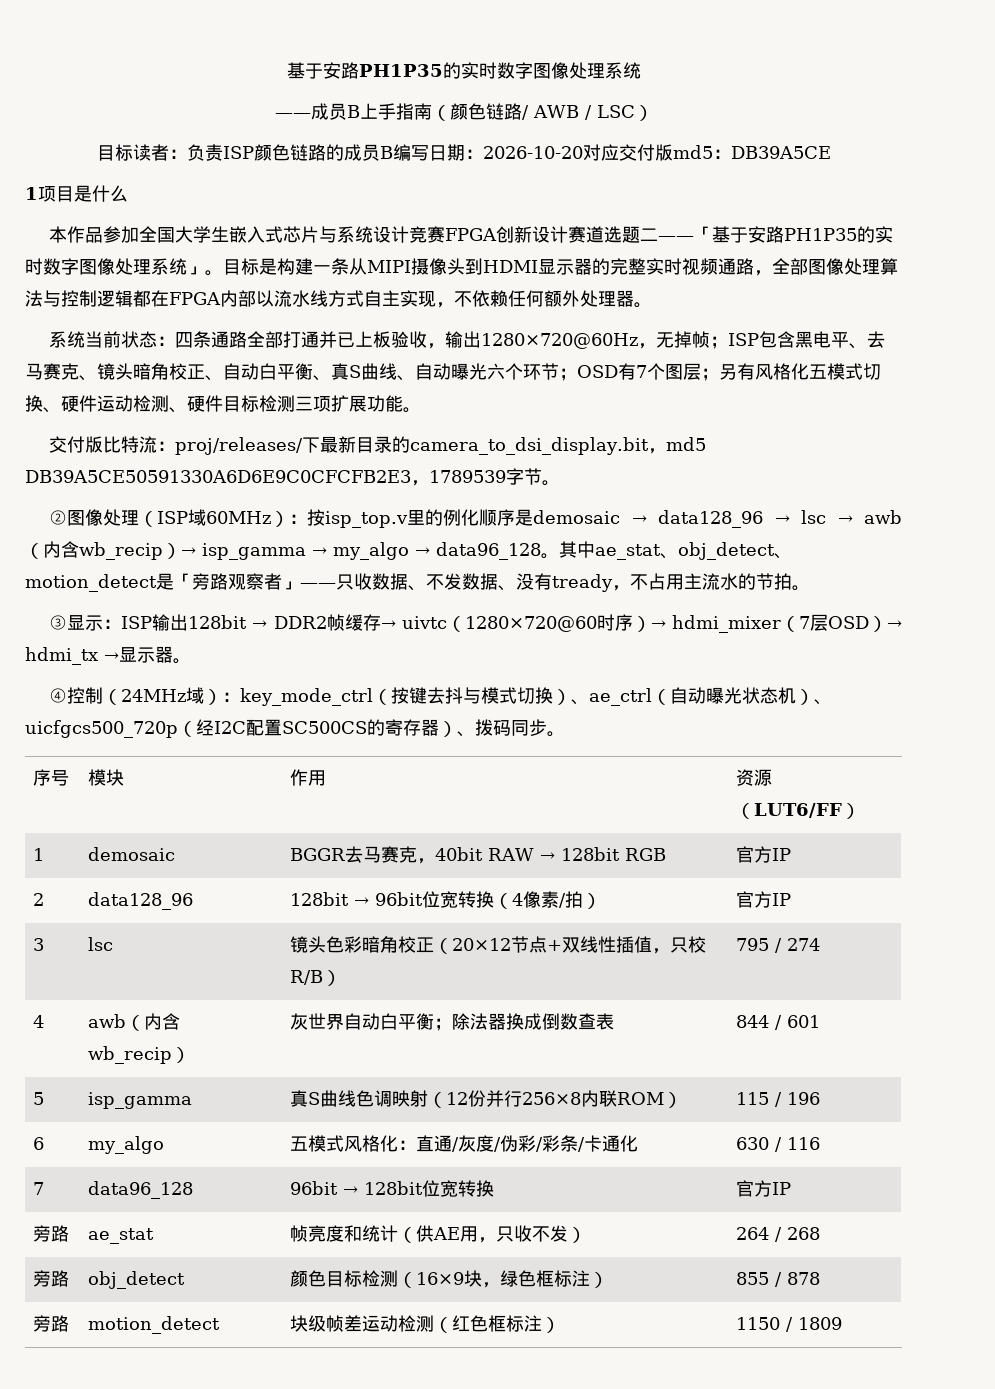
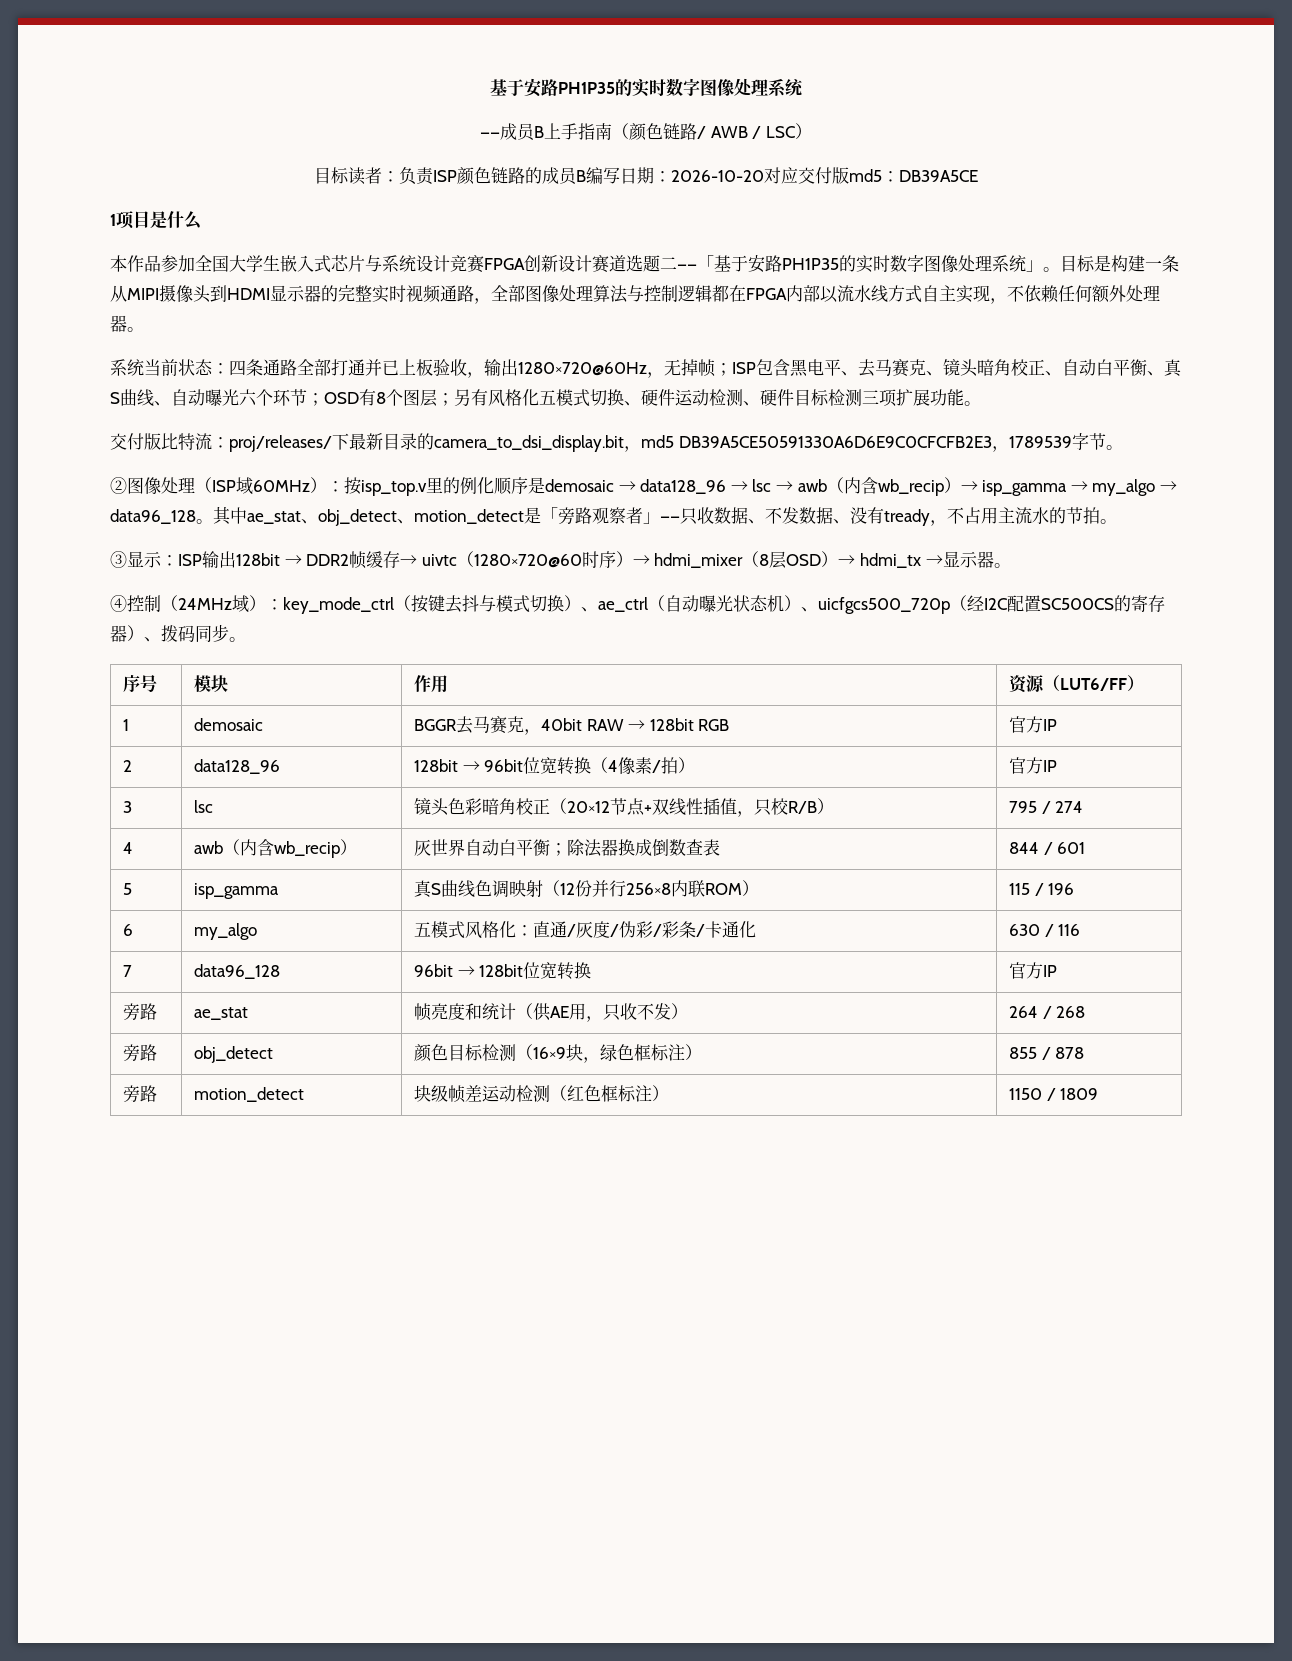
[636,365,647,378] 7 -> [376,392,386,404] 8
[799,616,810,629] 7 -> [759,554,770,566] 8

